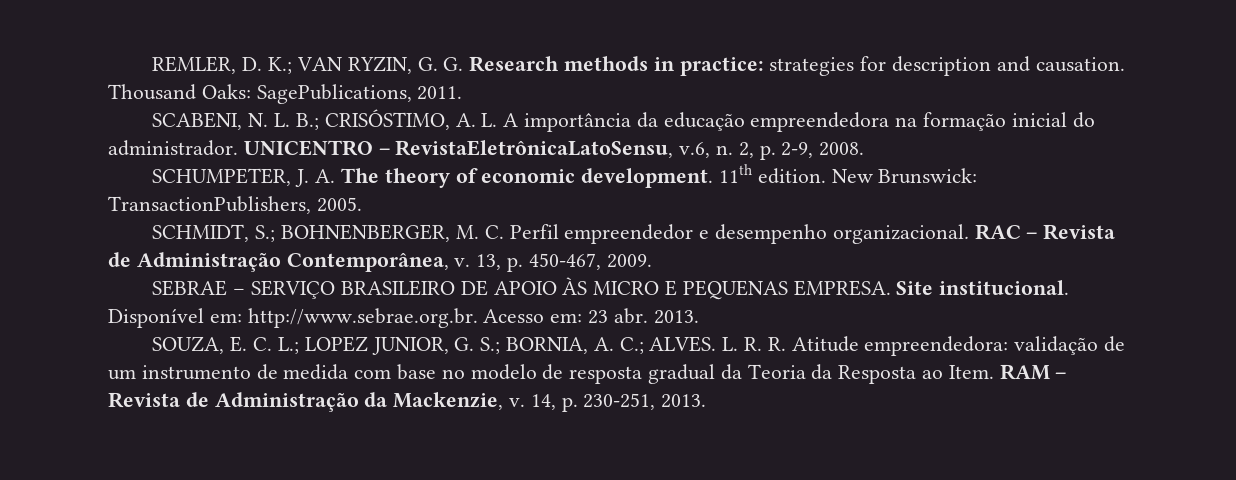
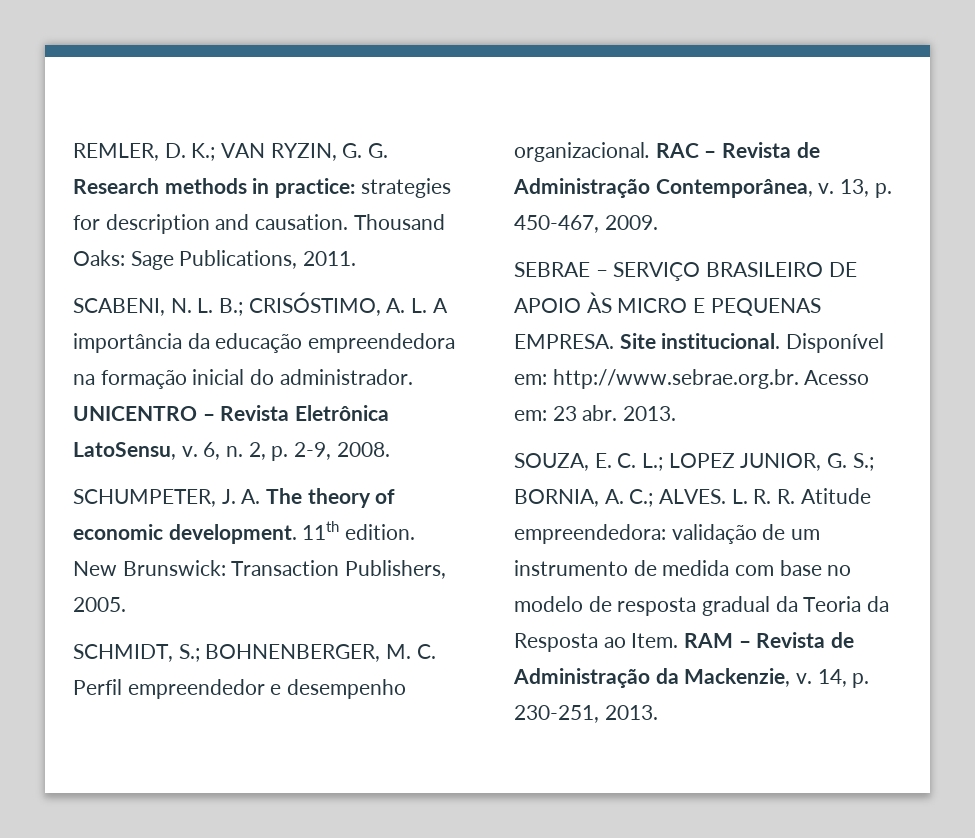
[256,84,412,104] SagePublications, -> [130,250,298,270] Sage Publications,
[395,140,711,158] RevistaEletrônicaLatoSensu, v.6, -> [220,405,390,421] [73,442,221,460] Revista Eletrônica LatoSensu, v. 6,
[108,196,311,214] TransactionPublishers, -> [231,560,447,579] Transaction Publishers,

